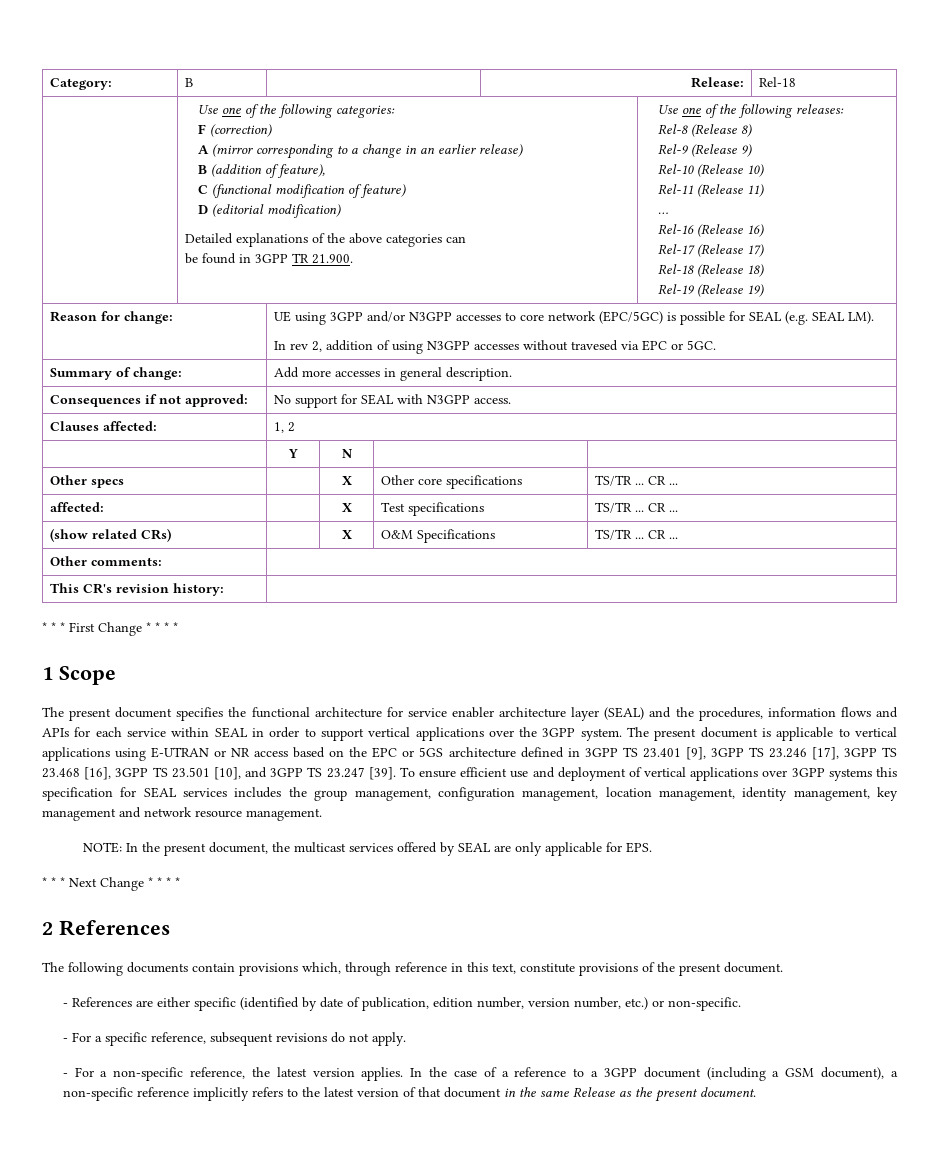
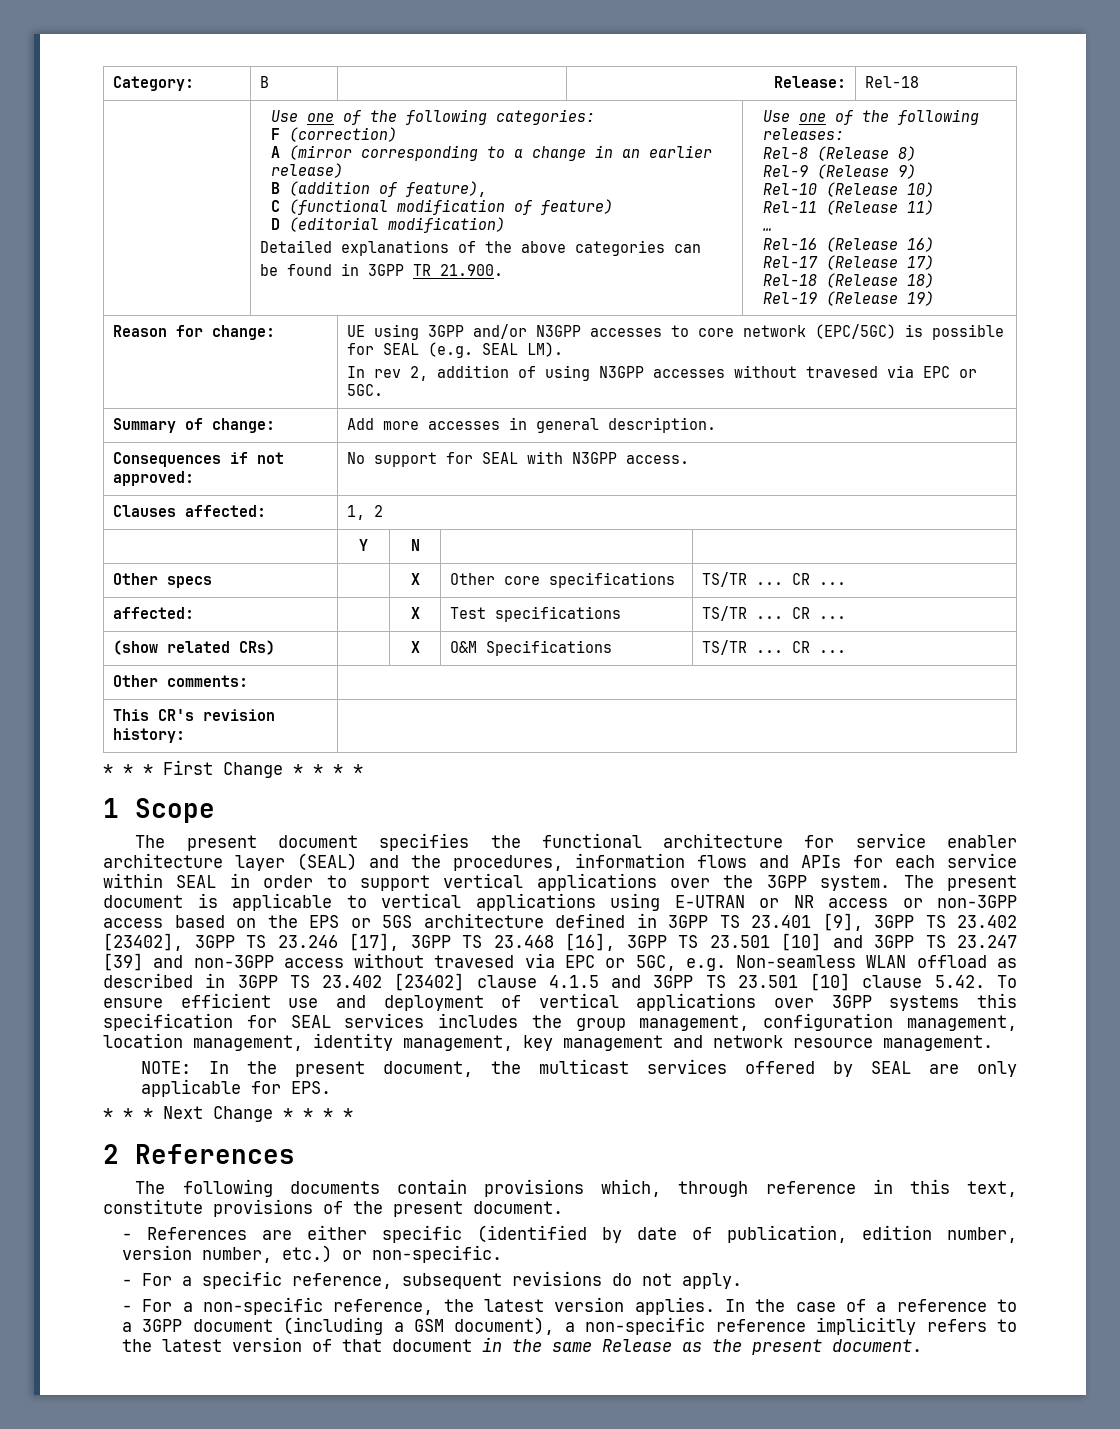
(289, 754) none -> [902,895,1017,908] [103,918,163,928] or non-3GPP access
[372,747,398,758] EPC -> [309,915,339,928] EPS
(764, 752) none -> [957,915,1017,928] [103,933,266,951] 23.402 [23402], 3GPP TS
[213,767,241,780] [10], -> [781,933,821,951] [10]
[368,767,396,780] [39]. -> [103,953,1018,971] [103,973,985,991] [39] and non-3GPP access without travesed via EPC or 5GC, e.g. Non-seamless WLAN offload as described in 3GPP TS 23.402 [23402] clause 4.1.5 and 3GPP TS 23.501 [10] clause 5.42.

